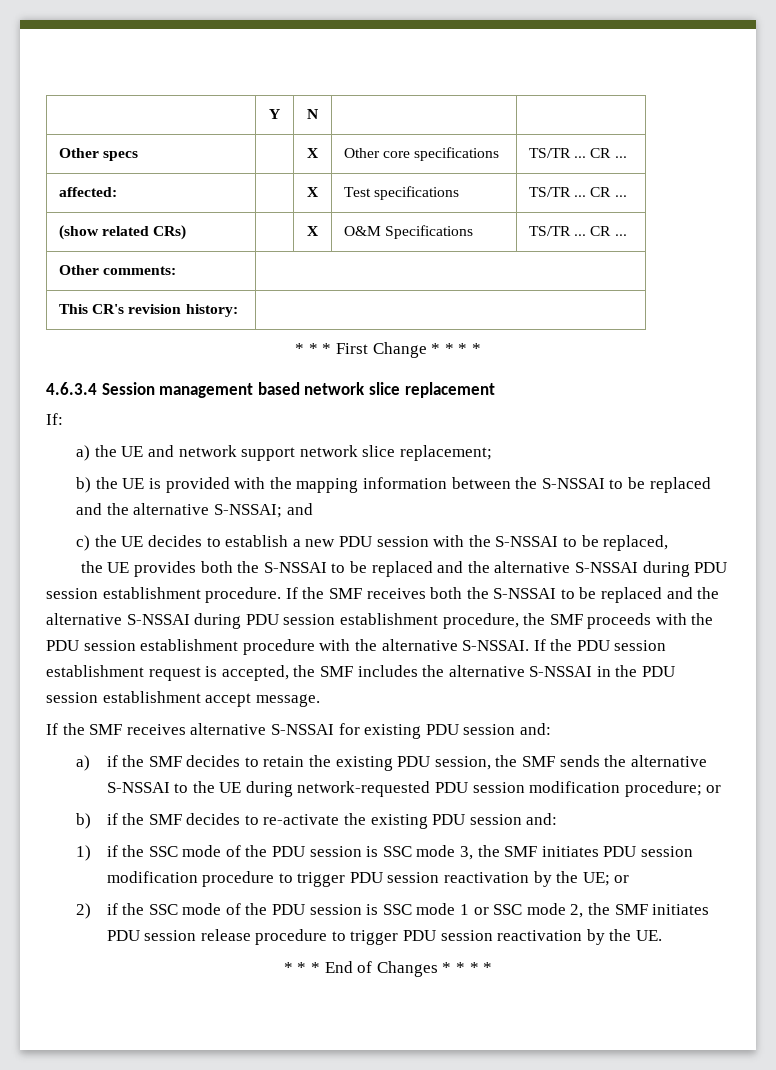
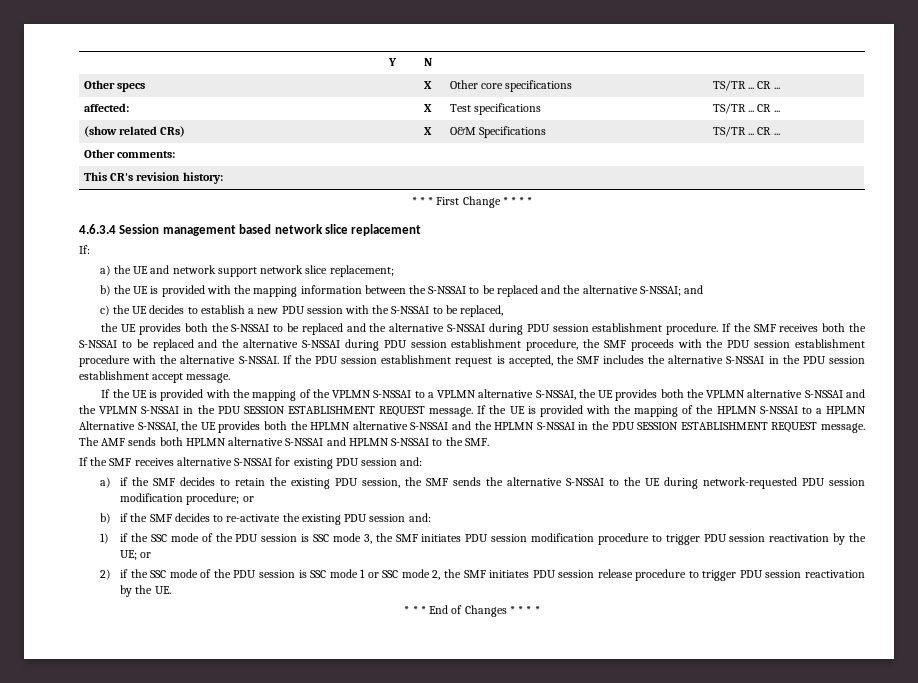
(320, 700) none -> [101,389,865,401] [79,405,866,417] [79,421,866,433] [79,437,489,446] // If the UE is provided with the mapping of the VPLMN S-NSSAI to a VPLMN alternative S-NSSAI, the UE provides both the VPLMN alternative S-NSSAI and the VPLMN S-NSSAI in the PDU SESSION ESTABLISHMENT REQUEST message. If the UE is provided with the mapping of the HPLMN S-NSSAI to a HPLMN Alternative S-NSSAI, the UE provides both the HPLMN alternative S-NSSAI and the HPLMN S-NSSAI in the PDU SESSION ESTABLISHMENT REQUEST message. The AMF sends both HPLMN alternative S-NSSAI and HPLMN S-NSSAI to the SMF.

